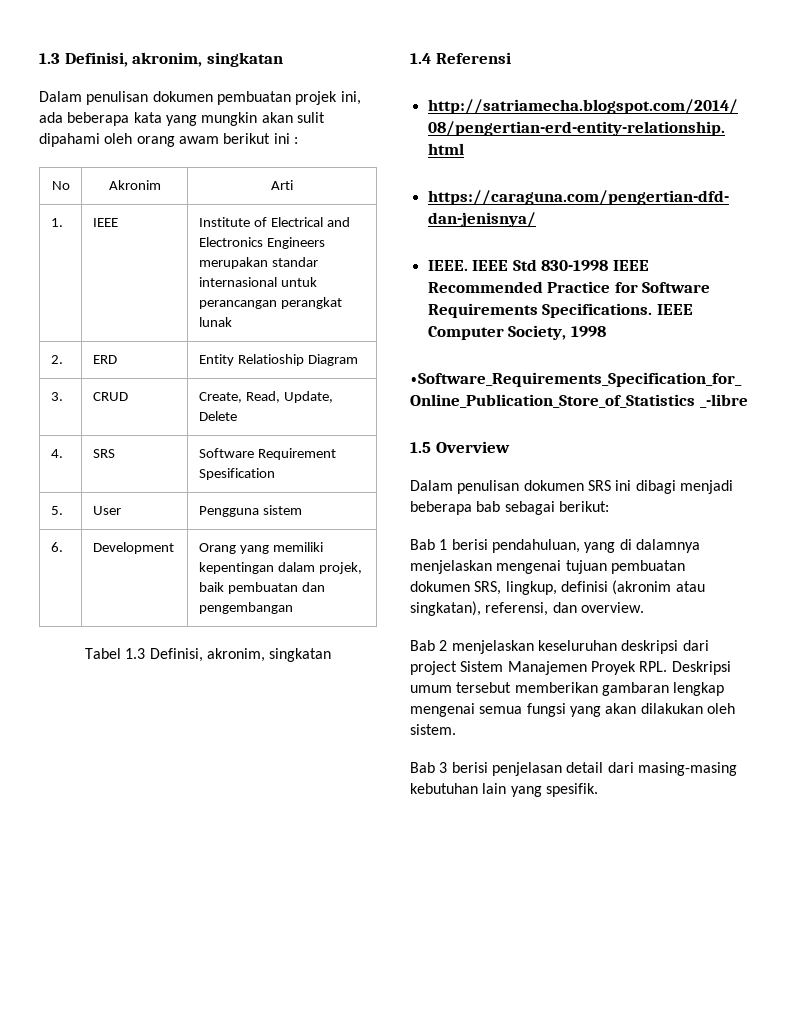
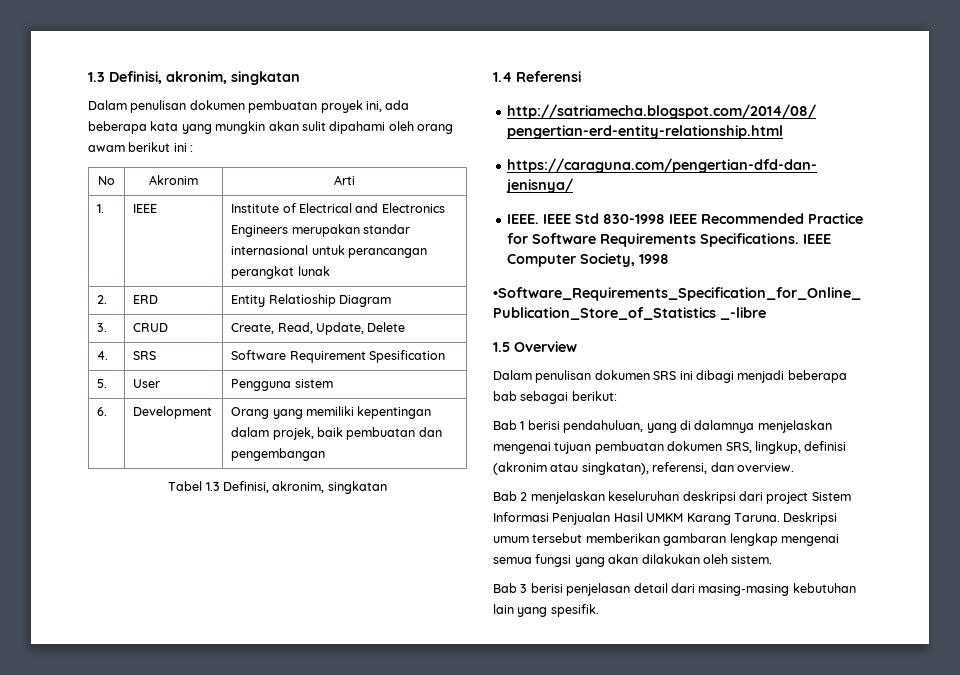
[295,91,338,105] projek -> [320,100,363,113] proyek
[507,661,668,675] Manajemen Proyek RPL. -> [493,512,780,525] Informasi Penjualan Hasil UMKM Karang Taruna.

